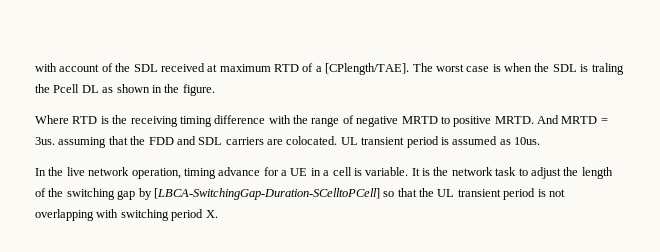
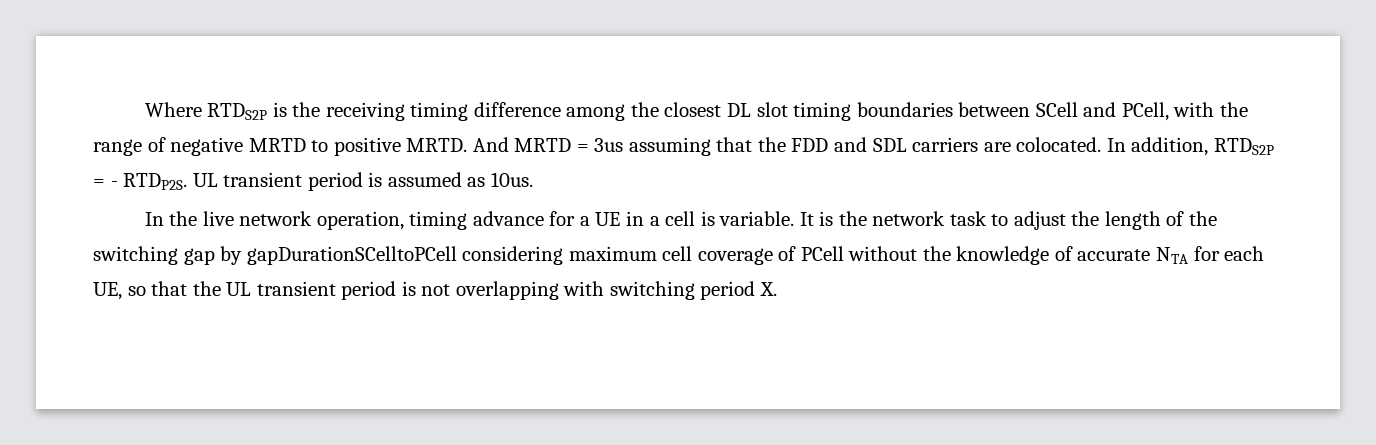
[35,63,624,75] [35,84,215,96] [35,115,98,124] with account of the SDL received at maximum RTD of a [CPlength/TAE]. The worst case is when the SDL is traling the Pcell DL as shown in the figure. // Where RTD -> [144,102,268,120] Where RTDS2P
(266, 119) none -> [566,102,1169,121] among the closest DL slot timing boundaries between SCell and PCell,
[35,137,55,145] 3us. -> [594,138,624,152] 3us
(338, 140) none -> [1106,137,1274,156] [93,173,188,190] In addition, RTDS2P = - RTDP2S.
[153,188,380,200] [LBCA-SwitchingGap-Duration-SCelltoPCell] -> [246,246,1265,265] [93,282,122,300] gapDurationSCelltoPCell considering maximum cell coverage of PCell without the knowledge of accurate NTA for each UE,

